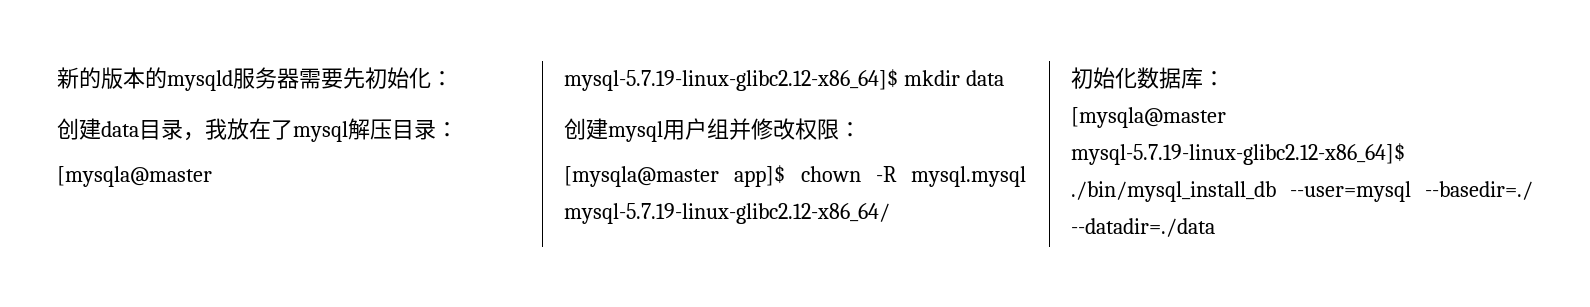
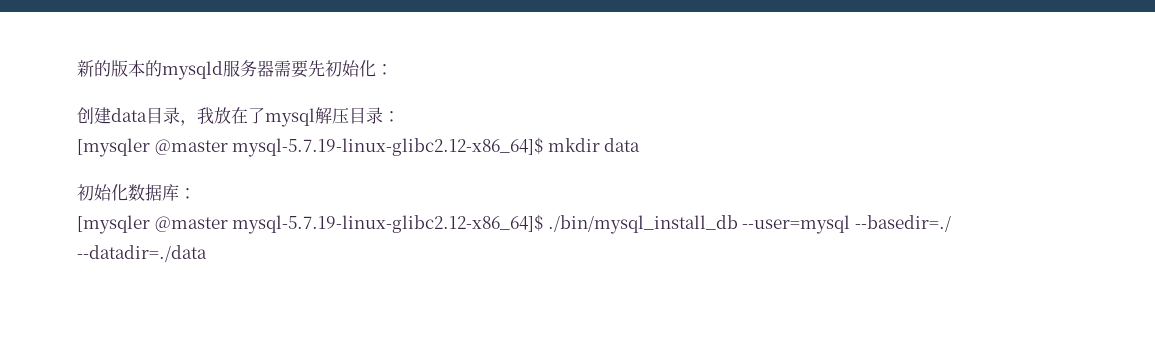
[57,166,212,187] [mysqla@master -> [77,138,228,157] [mysqler @master
[564,118,861,142] [564,165,1026,187] [564,203,890,224] // 创建mysql用户组并修改权限： // [mysqla@master app]$ chown -R mysql.mysql mysql-5.7.19-linux-glibc2.12-x86_64/ -> (641, 145) none
[1071,107,1226,128] [mysqla@master -> [77,215,228,234] [mysqler @master

